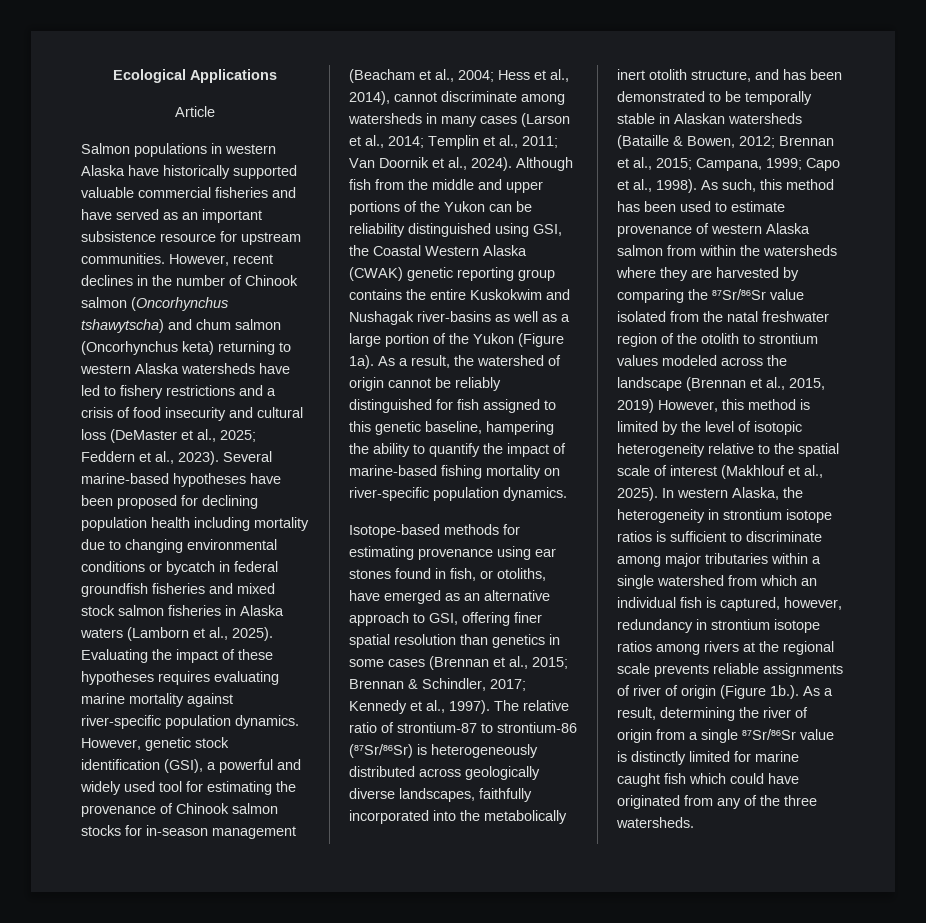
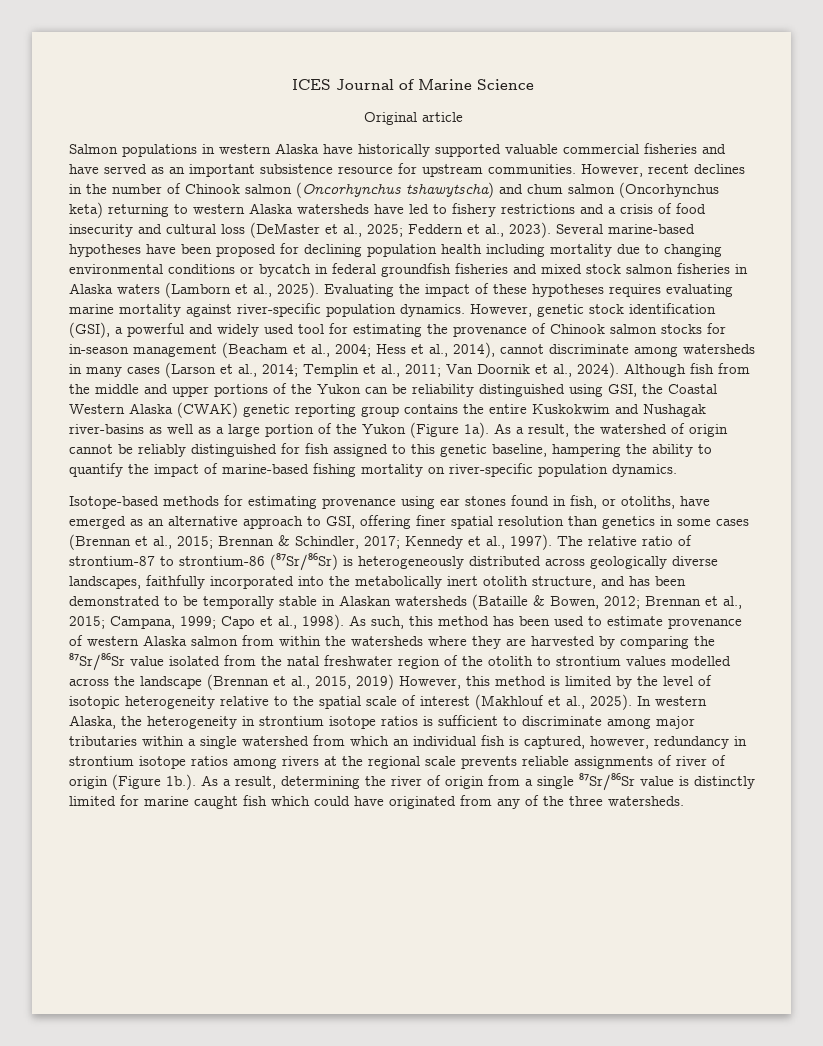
[113,69,277,83] [175,106,215,117] Ecological Applications // Article -> [292,79,534,90] [363,112,463,125] ICES Journal of Marine Science // Original article
[662,355,717,366] modeled -> [671,656,731,666] modelled

